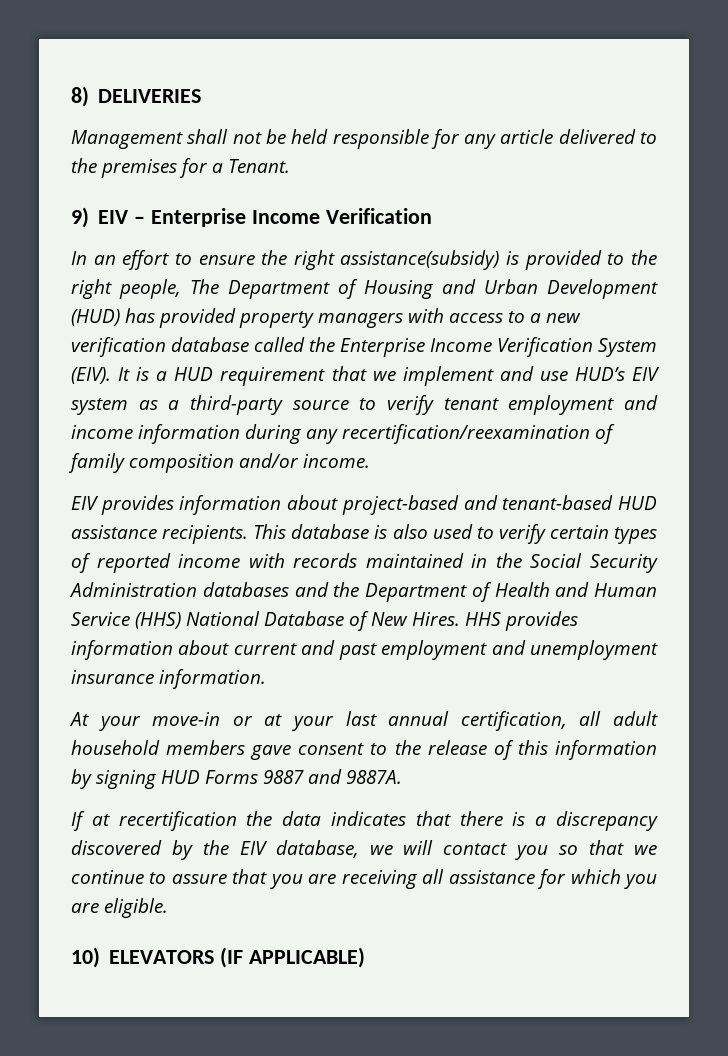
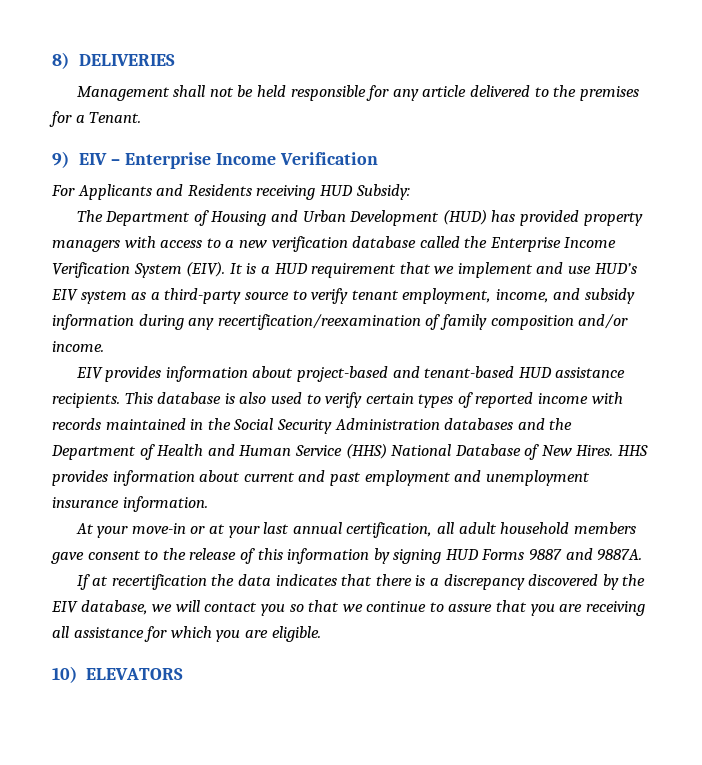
[71,250,657,270] [71,279,181,299] In an effort to ensure the right assistance(subsidy) is provided to the right people, -> [51,184,410,200] For Applicants and Residents receiving HUD Subsidy: //
[508,395,658,415] [71,425,133,439] employment and income -> [402,288,636,304] employment, income, and subsidy
[220,947,366,968] (IF APPLICABLE) -> (183, 674) none

